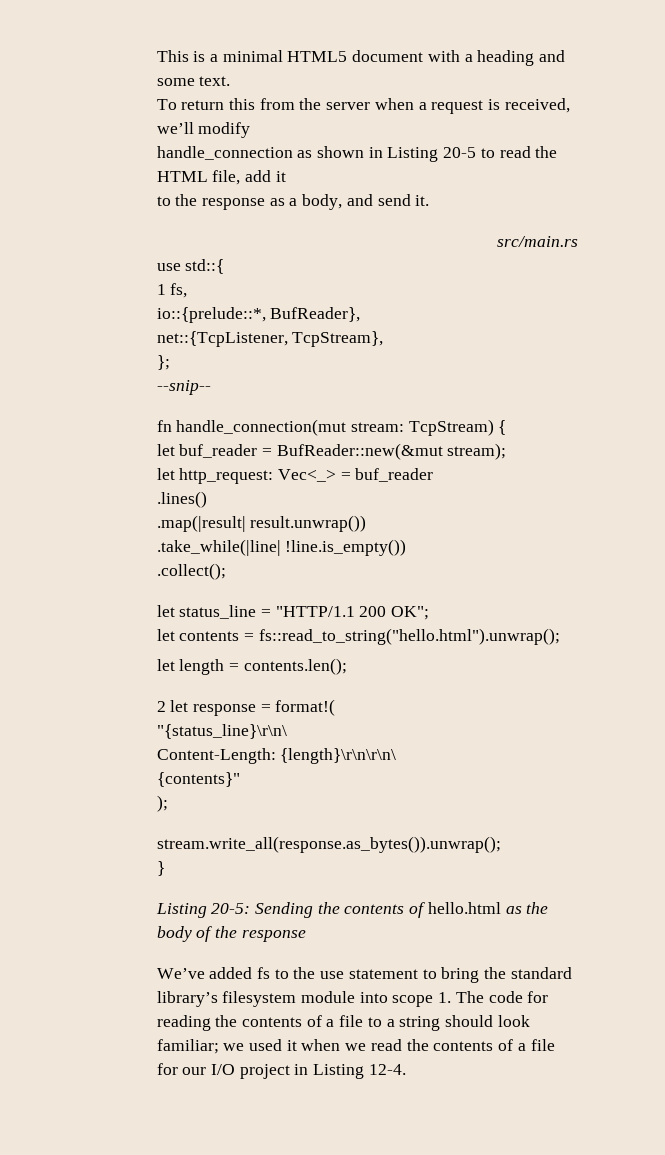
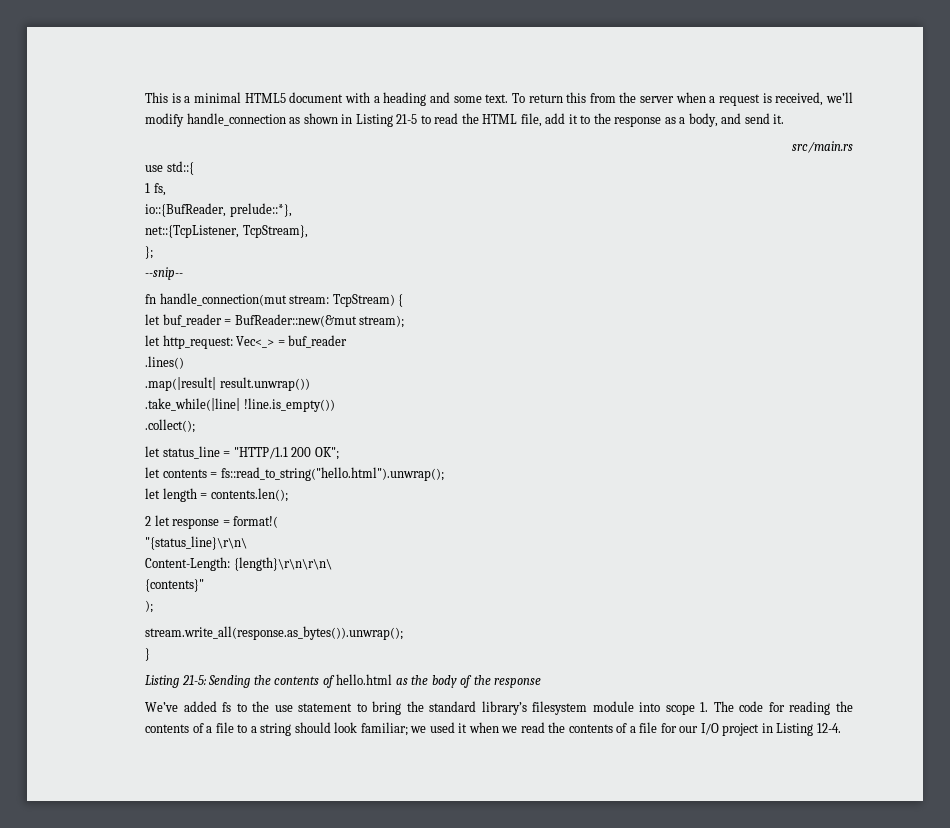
(231, 81) // -> (509, 98) none
(251, 130) // -> (185, 120) none
[443,147,477,158] 20-5 -> [396,114,418,124] 21-5
(286, 176) // -> (578, 119) none
[156,307,361,323] io::{prelude::*, BufReader}, -> [145,203,292,217] io::{BufReader, prelude::*},
[211,903,251,914] 20-5: -> [181,675,207,685] 21-5:

